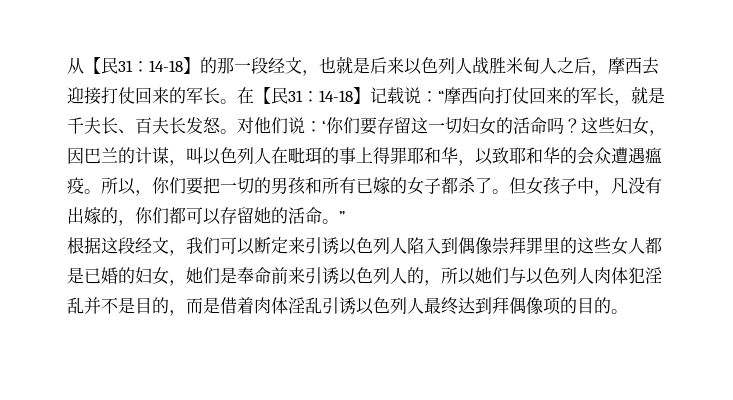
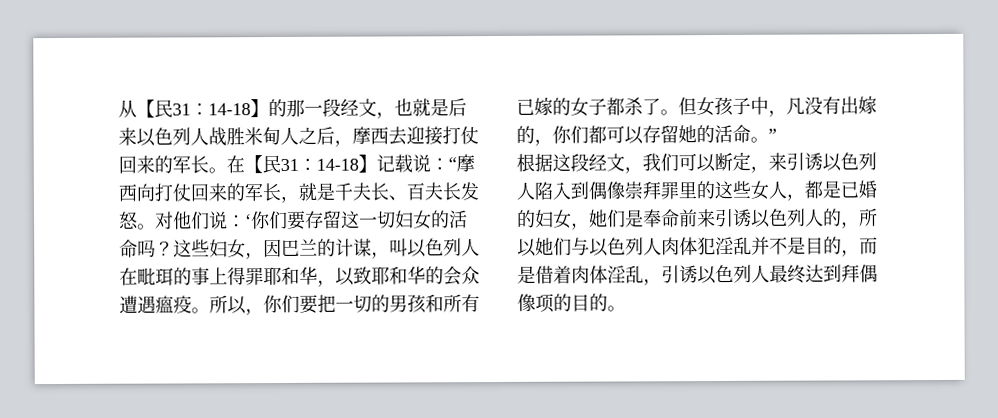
(288, 245) none -> [750,165,769,173] ，
(645, 245) none -> [786,193,805,201] ，
(322, 305) none -> [643,278,662,286] ，

